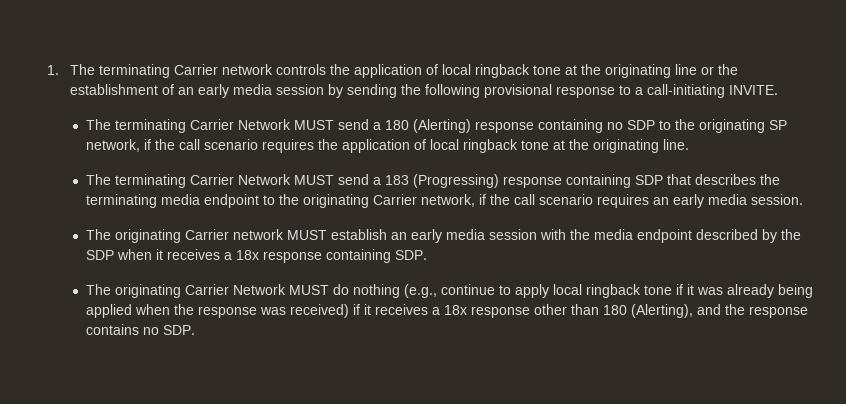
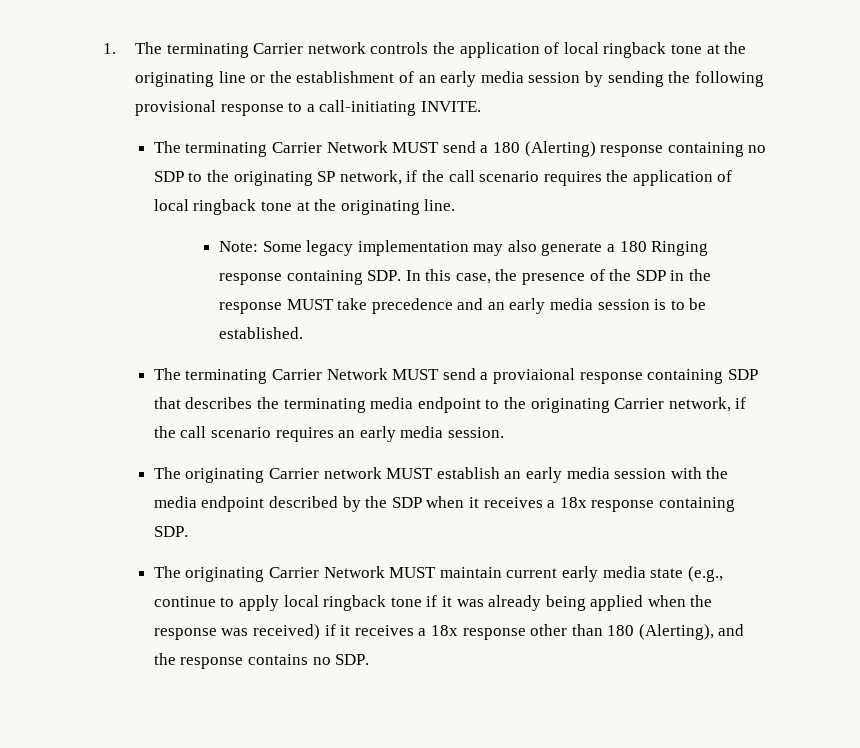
[85,174,499,188] // The terminating Carrier Network MUST send a 183 (Progressing) -> [218,240,709,256] [218,269,712,285] [218,298,707,314] [218,327,303,339] [153,368,575,384] // Note: Some legacy implementation may also generate a 180 Ringing response containing SDP. In this case, the presence of the SDP in the response MUST take precedence and an early media session is to be established. // The terminating Carrier Network MUST send a proviaional
[332,284,400,298] do nothing -> [439,566,684,582] maintain current early media state

